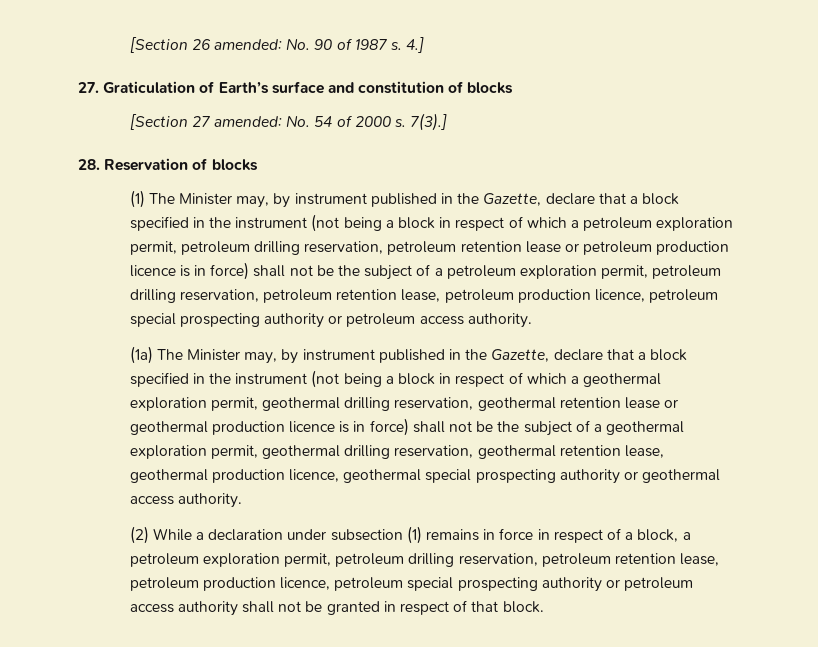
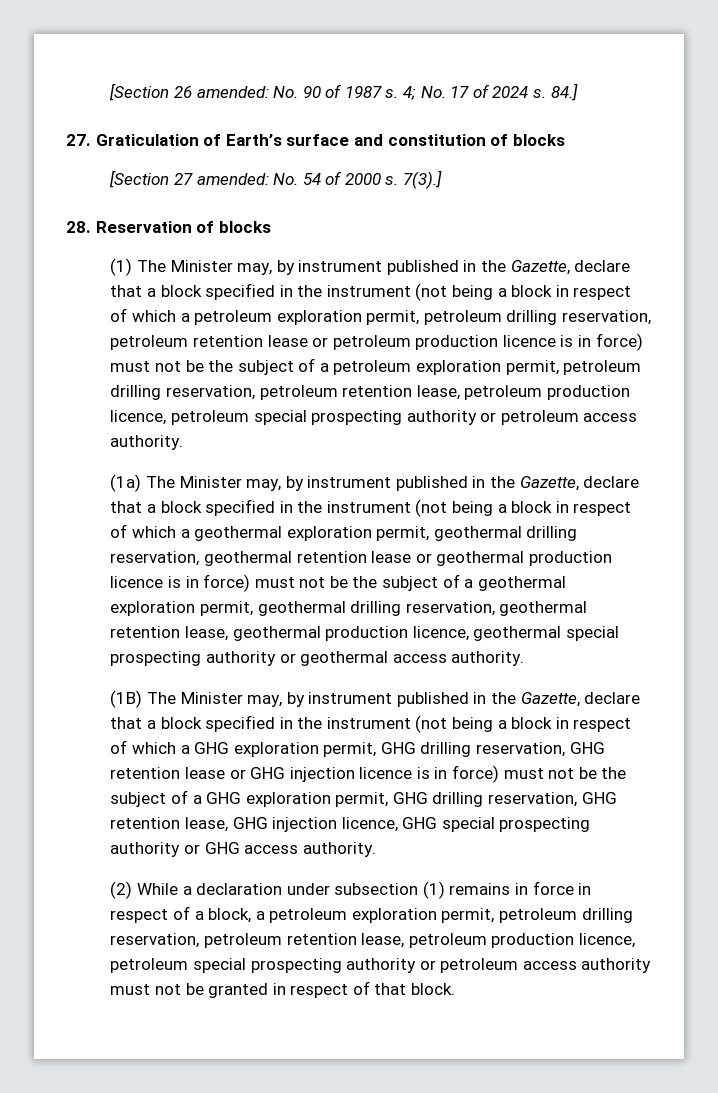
[406,37,425,53] 4.] -> [403,83,578,101] 4; No. 17 of 2024 s. 84.]
[253,265,286,277] shall -> [110,361,151,372] must
[412,421,445,433] shall -> [254,577,295,588] must
(242, 500) none -> [110,690,641,708] [110,715,632,733] [110,740,605,757] [110,765,627,783] [110,790,617,807] [110,817,591,832] [110,842,376,857] // (1B) The Minister may, by instrument published in the Gazette, declare that a block specified in the instrument (not being a block in respect of which a GHG exploration permit, GHG drilling reservation, GHG retention lease or GHG injection licence is in force) must not be the subject of a GHG exploration permit, GHG drilling reservation, GHG retention lease, GHG injection licence, GHG special prospecting authority or GHG access authority.
[242,601,275,613] shall -> [110,984,151,995] must

